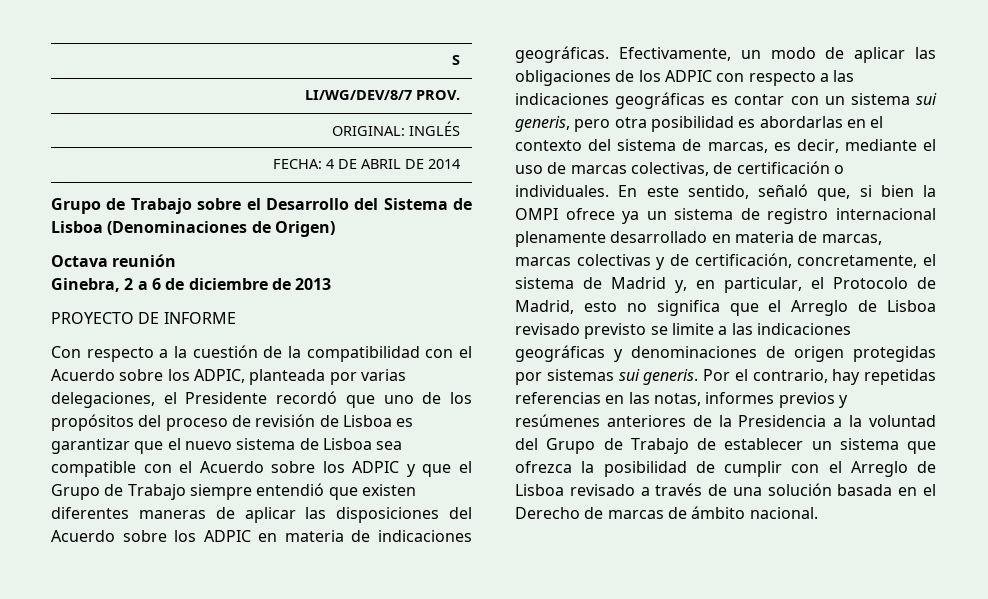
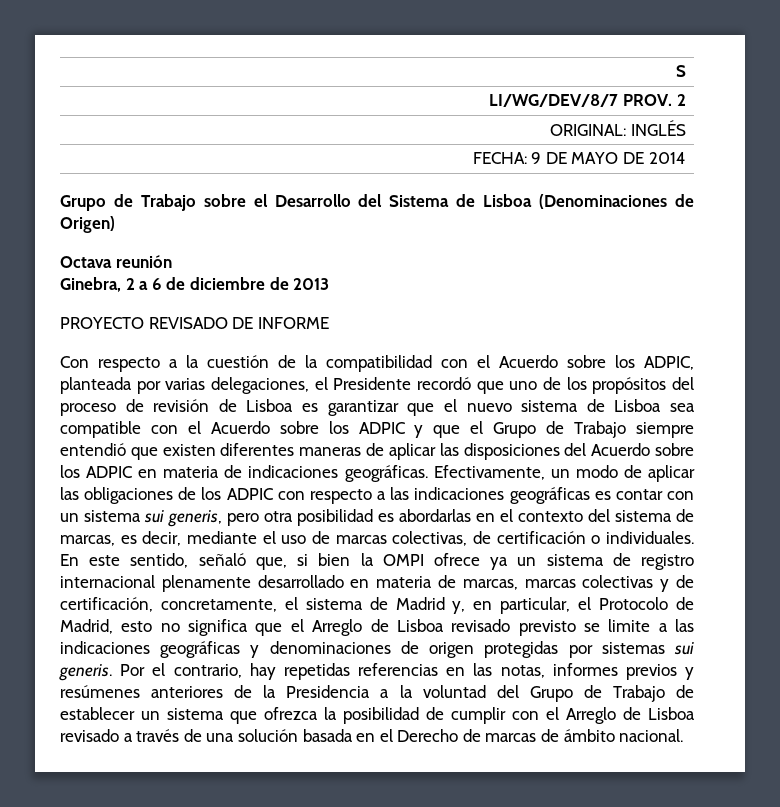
(461, 95) none -> [676,94,686,106] 2
[326,159,402,169] 4 DE ABRIL -> [531,152,619,164] 9 DE MAYO
(134, 318) none -> [148,317,228,329] REVISADO

